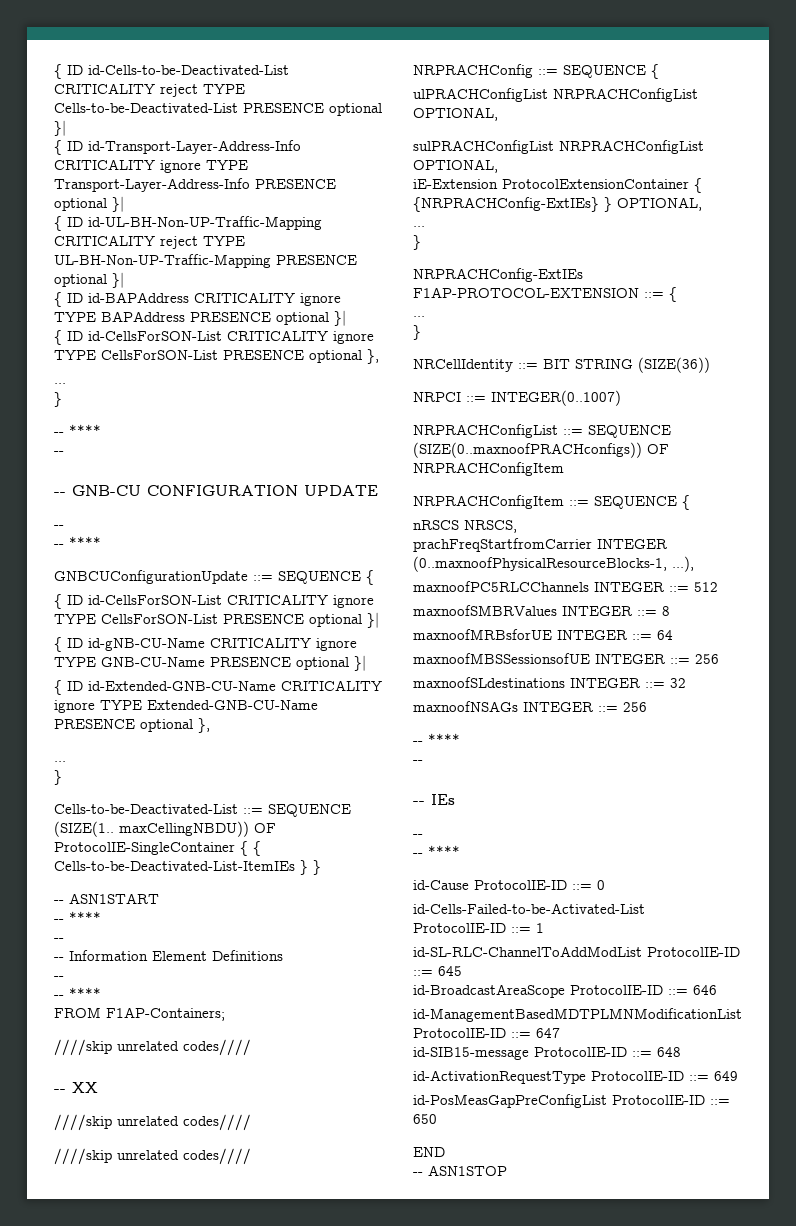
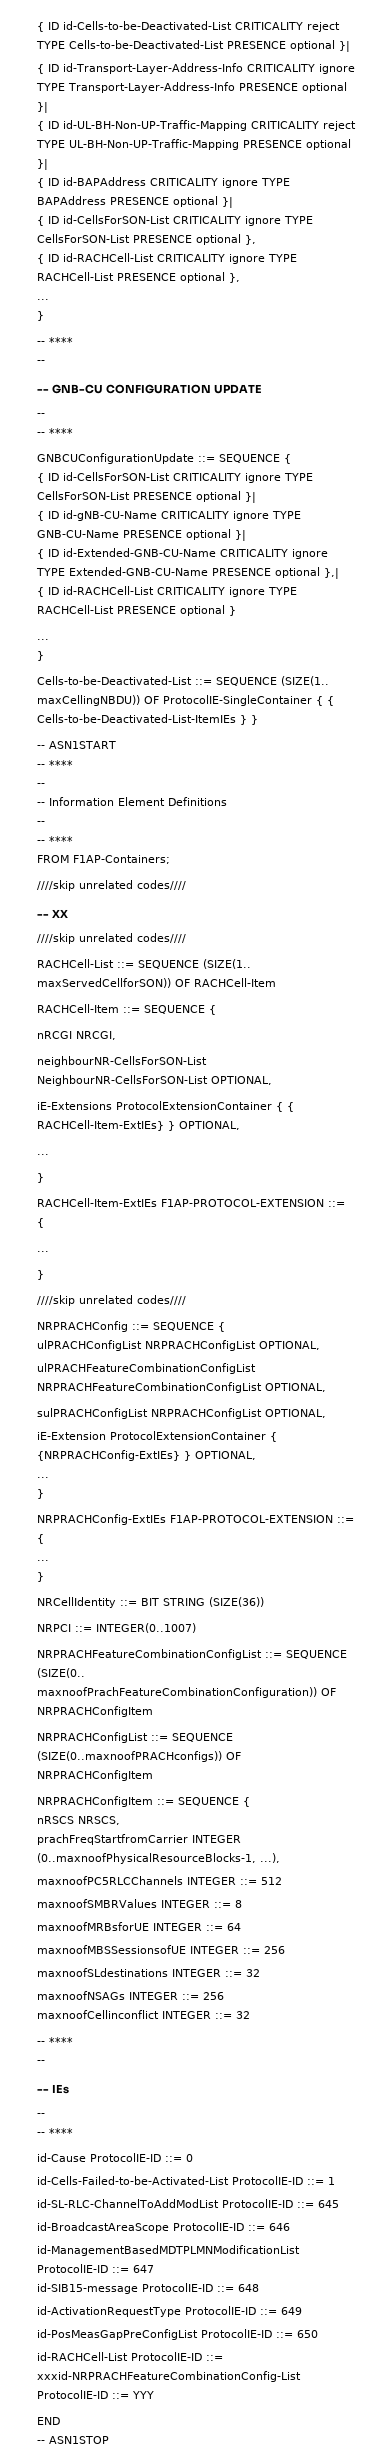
(379, 356) none -> [37,253,297,264] [37,272,240,283] // { ID id-RACHCell-List CRITICALITY ignore TYPE RACHCell-List PRESENCE optional },
[198,718,210,733] }, -> [324,568,339,579] [37,586,297,597] [37,605,236,616] },| // { ID id-RACHCell-List CRITICALITY ignore TYPE RACHCell-List PRESENCE optional }
(251, 1122) none -> [37,959,251,969] [37,978,276,988] [37,1004,216,1015] [37,1031,116,1040] [37,1056,207,1067] [37,1075,272,1086] [37,1101,294,1112] [37,1120,240,1131] [37,1154,49,1155] [37,1173,44,1183] [37,1198,345,1207] [37,1218,44,1228] [37,1251,49,1252] [37,1270,44,1280] // RACHCell-List ::= SEQUENCE (SIZE(1.. maxServedCellforSON)) OF RACHCell-Item // RACHCell-Item ::= SEQUENCE { // nRCGI NRCGI, // neighbourNR-CellsForSON-List NeighbourNR-CellsForSON-List OPTIONAL, // iE-Extensions ProtocolExtensionContainer { { RACHCell-Item-ExtIEs} } OPTIONAL, // ... // } // RACHCell-Item-ExtIEs F1AP-PROTOCOL-EXTENSION ::= { // ... // }
(498, 114) none -> [37,1363,256,1374] [37,1382,326,1393] // ulPRACHFeatureCombinationConfigList NRPRACHFeatureCombinationConfigList OPTIONAL,
(621, 398) none -> [37,1649,347,1660] [37,1668,85,1678] [37,1687,336,1698] [37,1706,153,1717] // NRPRACHFeatureCombinationConfigList ::= SEQUENCE (SIZE(0.. maxnoofPrachFeatureCombinationConfiguration)) OF NRPRACHConfigItem
(647, 707) none -> [37,2010,250,2019] // maxnoofCellinconflict INTEGER ::= 32
(437, 1119) none -> [37,2352,223,2361] [37,2371,301,2382] [37,2390,154,2399] // id-RACHCell-List ProtocolIE-ID ::= xxxid-NRPRACHFeatureCombinationConfig-List ProtocolIE-ID ::= YYY

